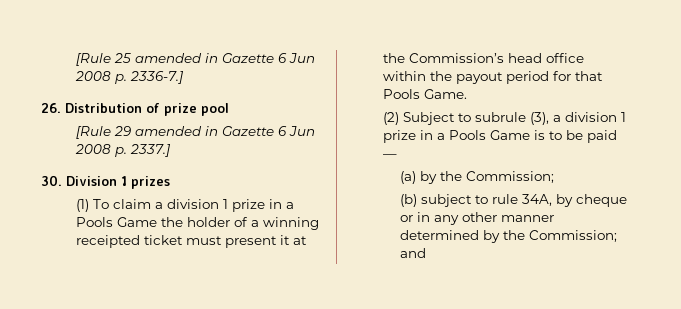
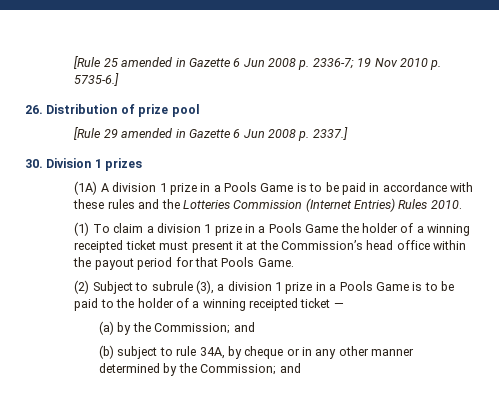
[129,71,184,84] 2336-7.] -> [312,58,442,70] [74,73,120,86] 2336-7; 19 Nov 2010 p. 5735-6.]
(170, 182) none -> [74,181,474,195] [73,198,462,212] // (1A) A division 1 prize in a Pools Game is to be paid in accordance with these rules and the Lotteries Commission (Internet Entries) Rules 2010.
(617, 136) none -> [100,298,331,311] to the holder of a winning receipted ticket
(555, 177) none -> [233,322,255,332] and

